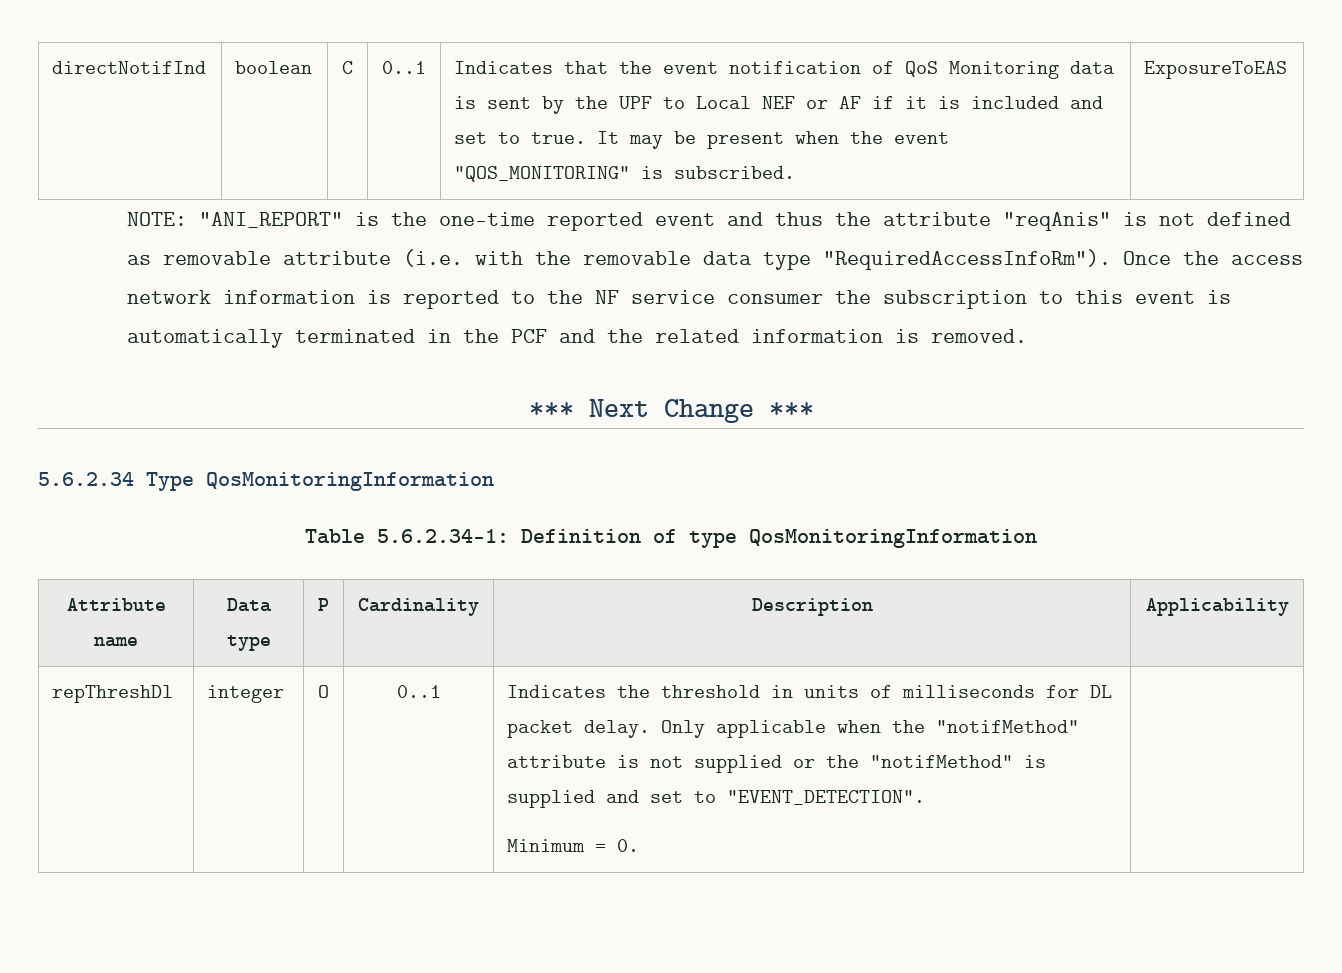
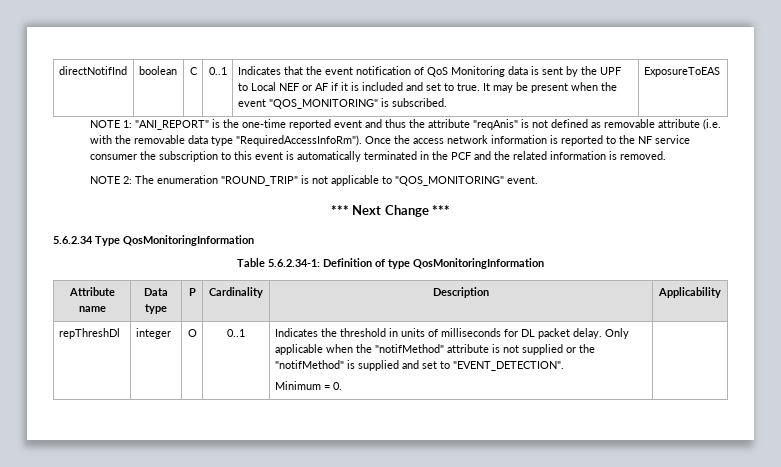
[127,212,188,226] NOTE: -> [90,120,133,128] NOTE 1:
(1028, 336) none -> [90,175,539,186] // NOTE 2: The enumeration "ROUND_TRIP" is not applicable to "QOS_MONITORING" event.

